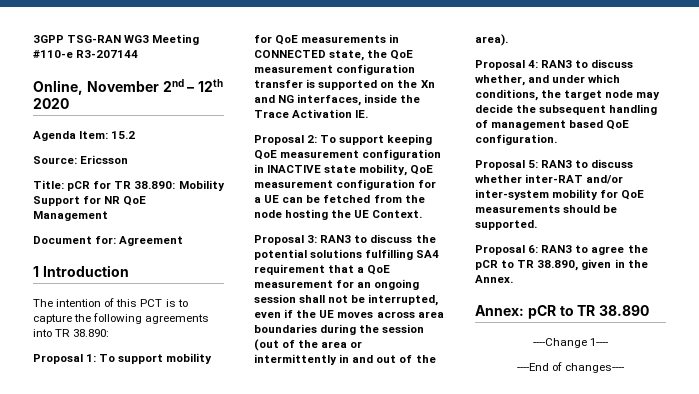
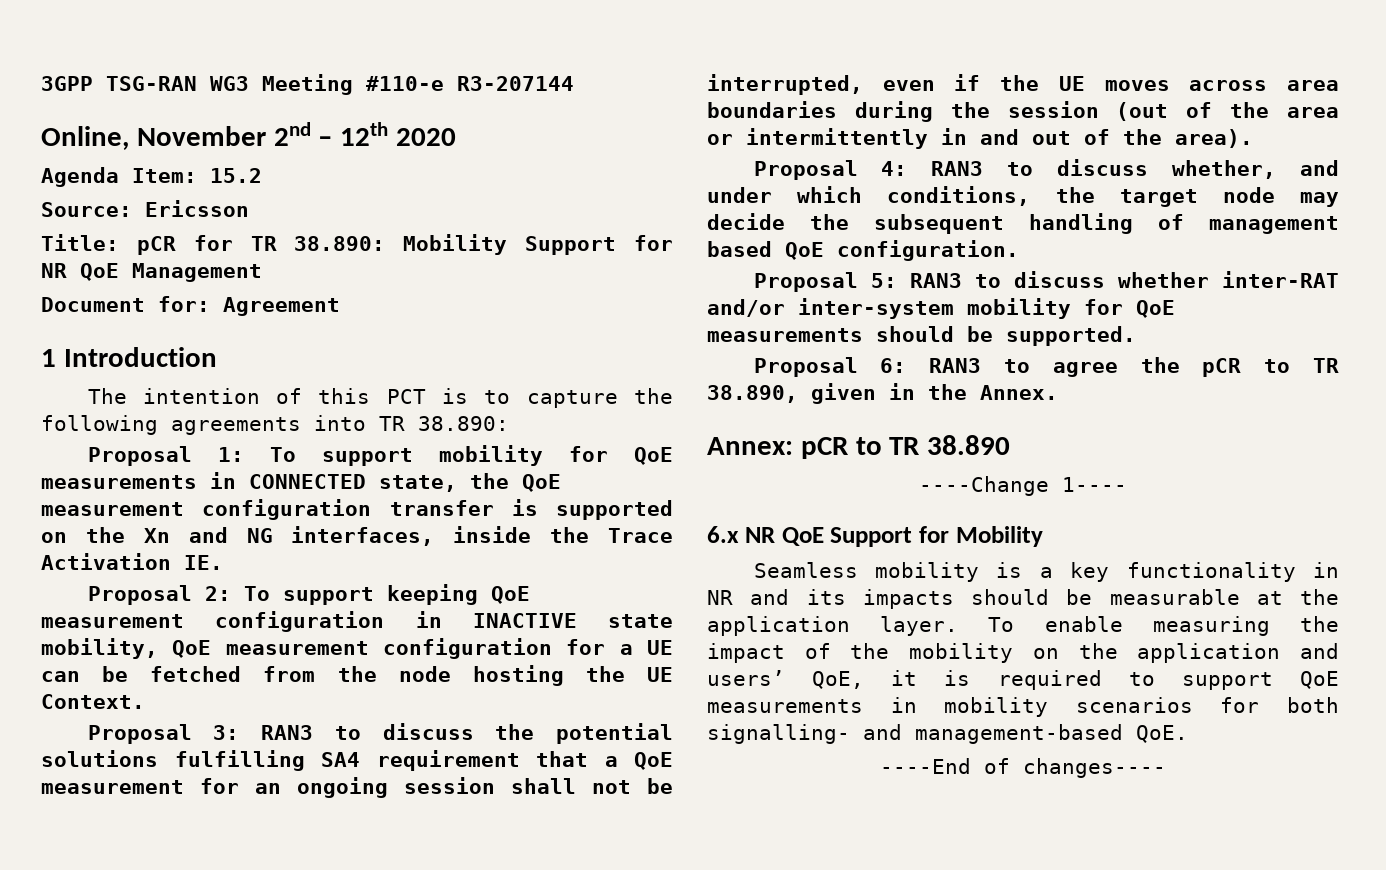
(609, 342) none -> [707,526,1043,547] [753,562,1339,582] [707,589,1339,609] [707,616,1339,636] [707,643,1339,663] [707,670,1339,690] [707,697,1339,717] [707,724,1188,744] // 6.x NR QoE Support for Mobility // Seamless mobility is a key functionality in NR and its impacts should be measurable at the application layer. To enable measuring the impact of the mobility on the application and users’ QoE, it is required to support QoE measurements in mobility scenarios for both signalling- and management-based QoE.

